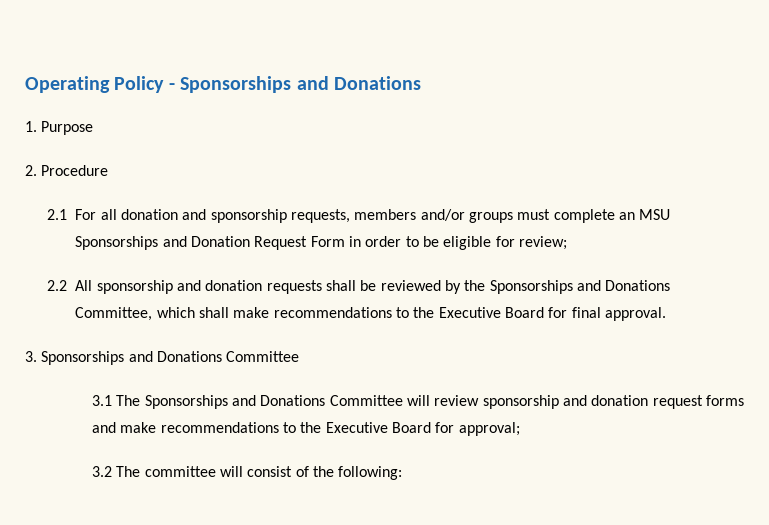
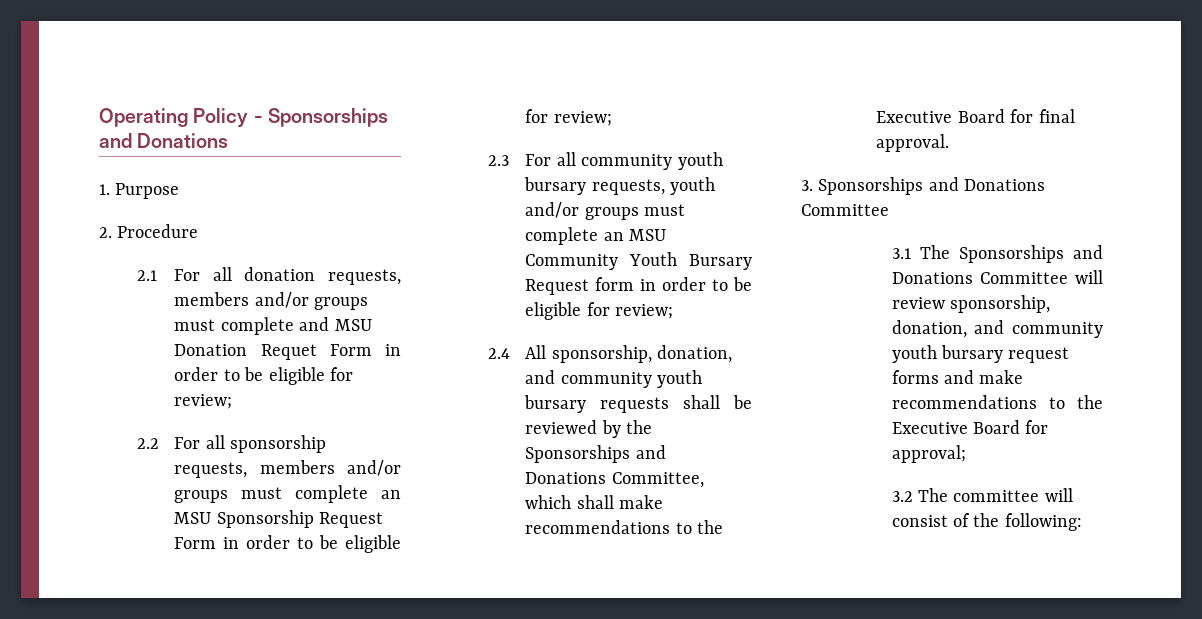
[182,209,207,220] and -> [328,269,401,285] [174,292,369,310] [174,317,372,335] [174,344,402,360] [174,367,353,385] [174,394,233,409] [136,435,225,449] requests, members and/or groups must complete and MSU Donation Requet Form in order to be eligible for review; // 2.2 For all
[75,236,251,250] Sponsorships and Donation -> [216,510,314,528] Sponsorship
[47,280,263,294] 2.2 All sponsorship and donation -> [487,152,723,170] [524,177,716,195] [525,202,686,220] [525,227,667,245] [525,252,752,270] [525,277,752,295] [525,302,674,320] [487,345,733,363] [525,370,703,388] [524,395,587,413] 2.3 For all community youth bursary requests, youth and/or groups must complete an MSU Community Youth Bursary Request form in order to be eligible for review; // 2.4 All sponsorship, donation, and community youth bursary
[482,395,649,409] sponsorship and donation -> [950,295,1050,313] [891,320,1103,338] [891,345,1003,363] sponsorship, donation, and community youth bursary

